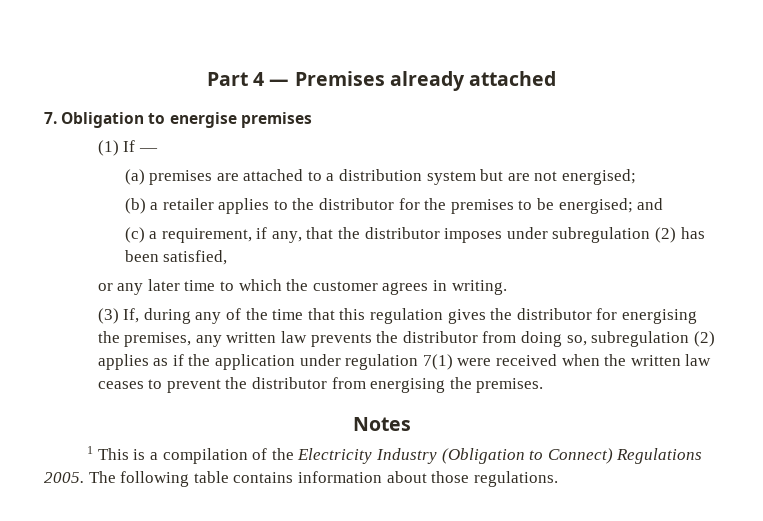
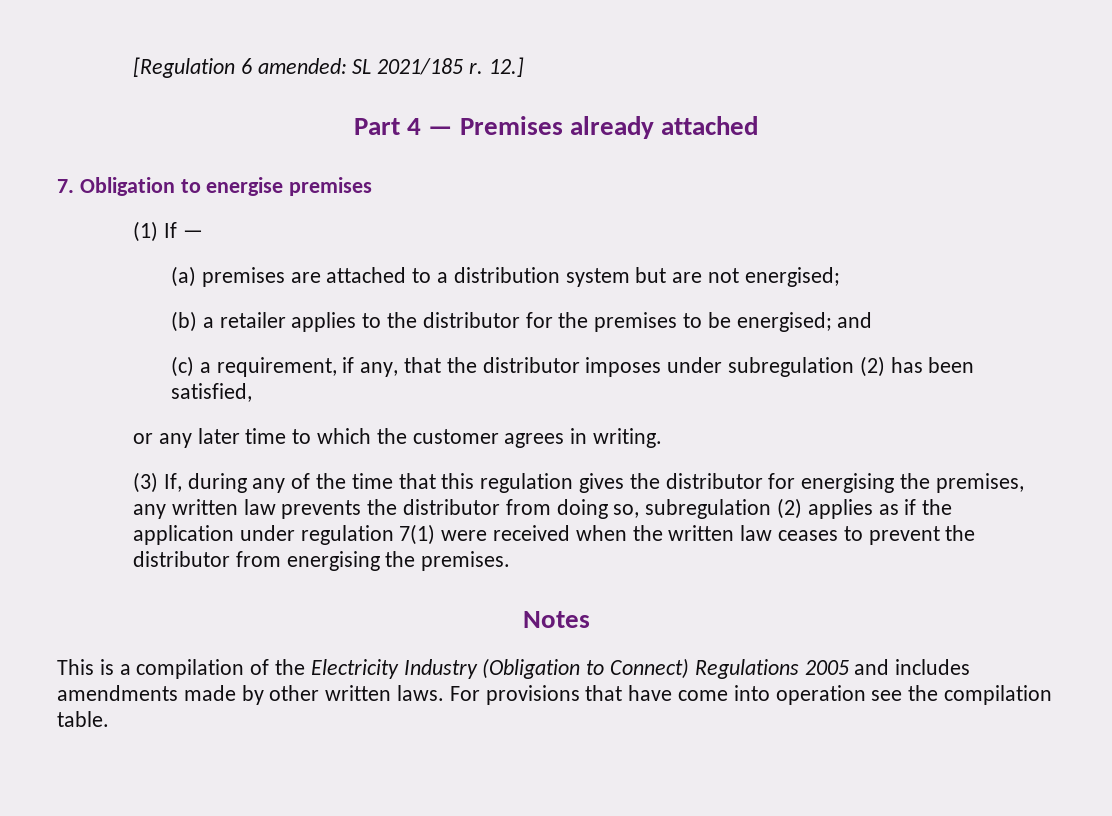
(206, 79) none -> [132,57,524,78] [Regulation 6 amended: SL 2021/185 r. 12.] //
[87,446,94,454] 1 -> (590, 619) none
[44,471,558,487] 2005. The following table contains information about those regulations. -> [804,659,971,675] [57,685,1053,705] [57,711,109,727] 2005 and includes amendments made by other written laws. For provisions that have come into operation see the compilation table.

